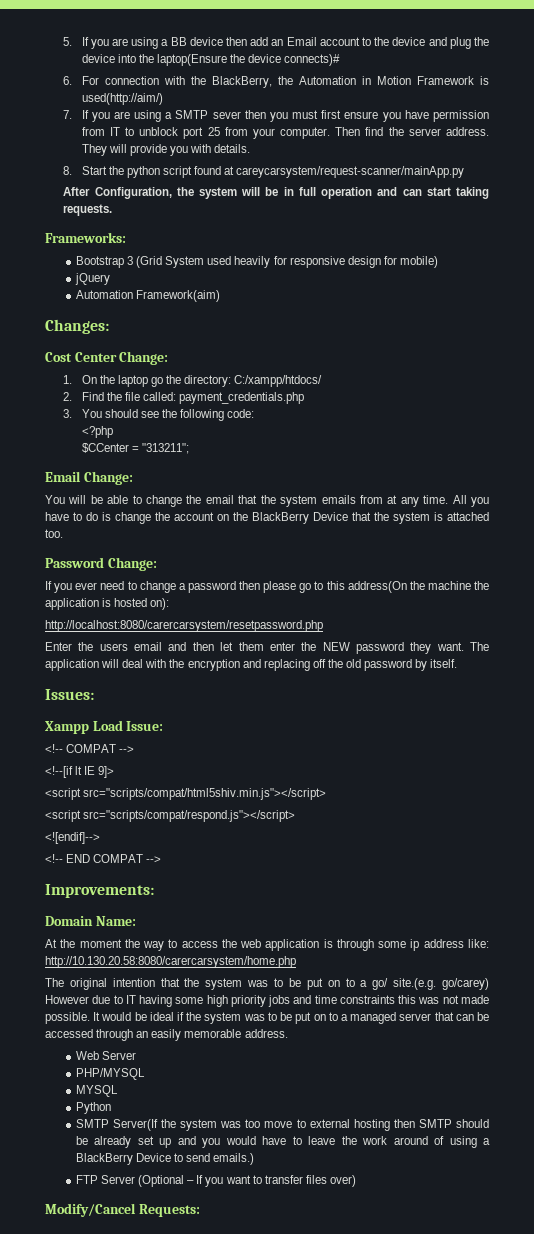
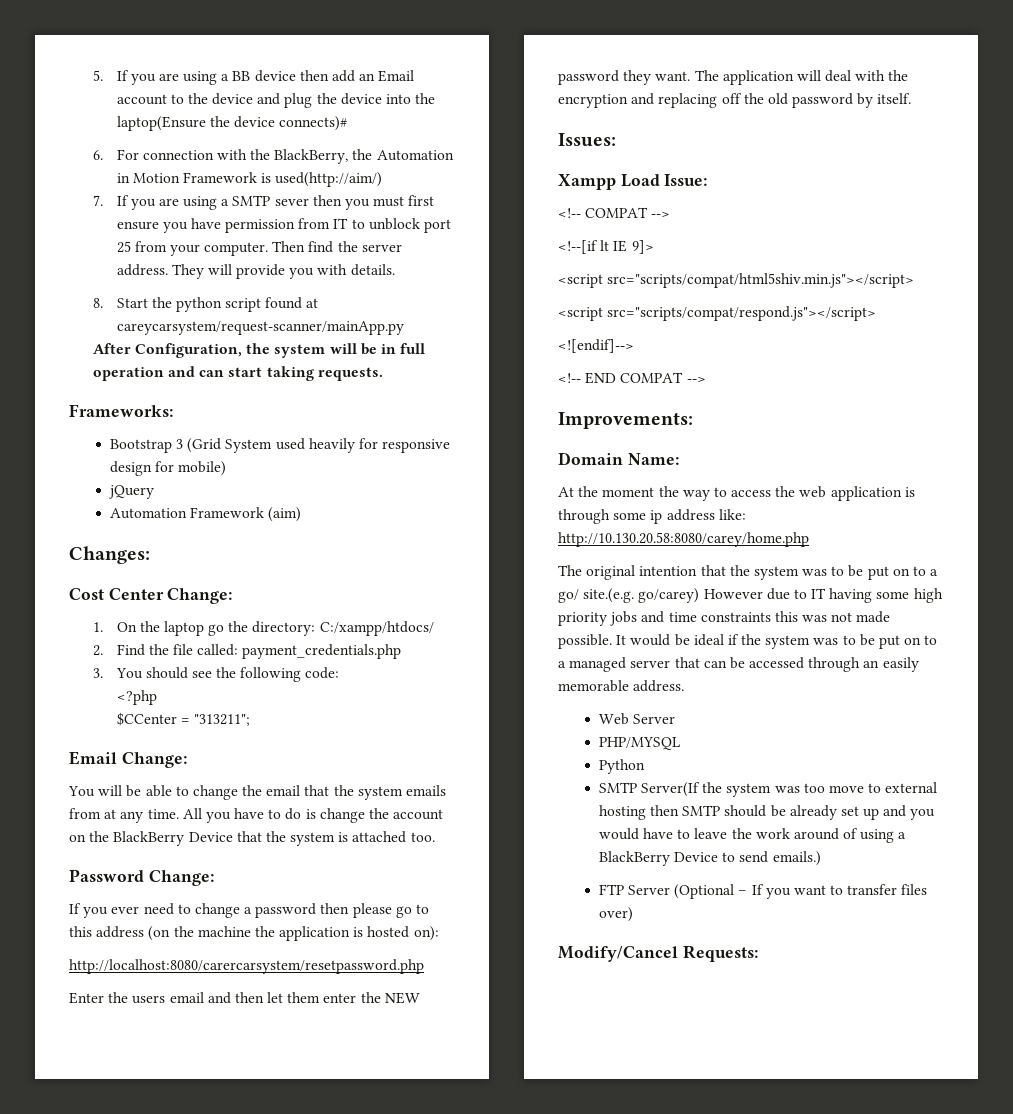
[136,290,221,302] Framework(aim) -> [190,507,302,522] Framework (aim)
[347,581,407,593] address(On -> [96,926,171,941] address (on
[45,956,296,968] http://10.130.20.58:8080/carercarsystem/home.php -> [558,532,809,547] http://10.130.20.58:8080/carey/home.php
[75,1085,118,1097] // MYSQL -> (680, 743) none

